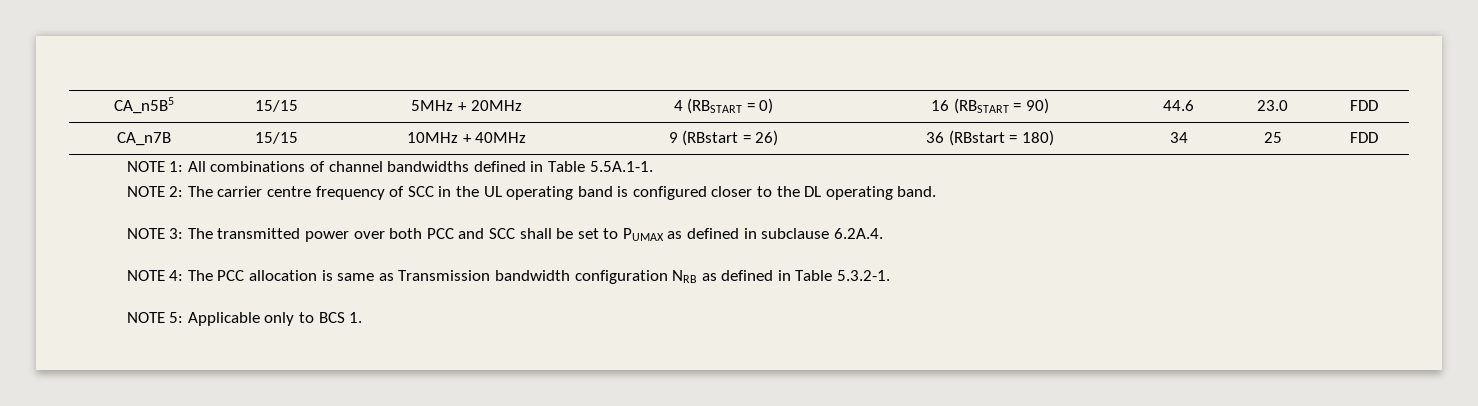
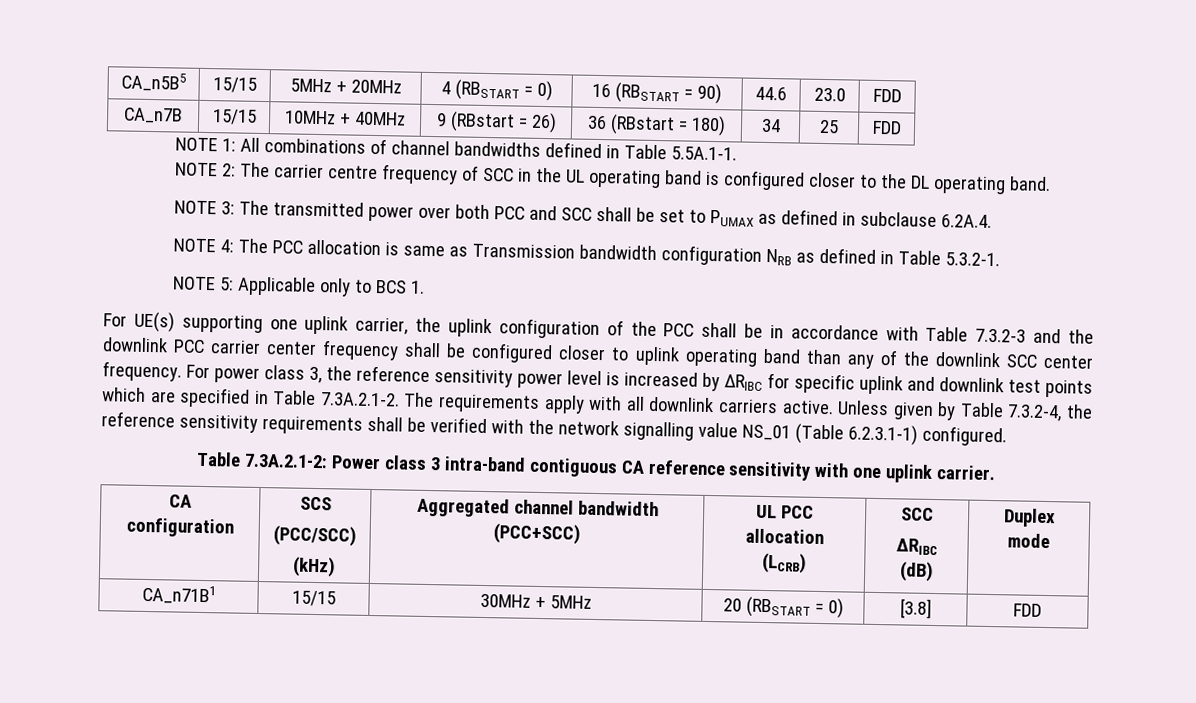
(363, 317) none -> [103,311,1095,344] [102,337,1095,369] [102,361,1093,398] [102,387,1093,422] [101,411,1007,447] [195,451,997,483] [169,494,192,508] [125,517,234,538] [299,496,332,511] [272,525,357,547] [292,556,336,578] [416,497,659,518] [492,523,581,545] [756,504,814,519] [744,528,824,545] [761,552,807,574] [901,507,934,521] [895,538,938,556] [898,561,934,582] [1003,508,1056,528] [1007,533,1050,549] [141,584,216,605] [291,590,336,607] [479,593,592,609] [722,596,844,619] [899,598,932,619] [1013,603,1042,617] // For UE(s) supporting one uplink carrier, the uplink configuration of the PCC shall be in accordance with Table 7.3.2-3 and the downlink PCC carrier center frequency shall be configured closer to uplink operating band than any of the downlink SCC center frequency. For power class 3, the reference sensitivity power level is increased by ΔRIBC for specific uplink and downlink test points which are specified in Table 7.3A.2.1-2. The requirements apply with all downlink carriers active. Unless given by Table 7.3.2-4, the reference sensitivity requirements shall be verified with the network signalling value NS_01 (Table 6.2.3.1-1) configured. // Table 7.3A.2.1-2: Power class 3 intra-band contiguous CA reference sensitivity with one uplink carrier. // CA configuration | SCS // (PCC/SCC) // (kHz) | Aggregated channel bandwidth (PCC+SCC) | UL PCC allocation // (LCRB) | SCC // ΔRIBC (dB) | Duplex mode // CA_n71B1 | 15/15 | 30MHz + 5MHz | 20 (RBSTART = 0) | [3.8] | FDD

